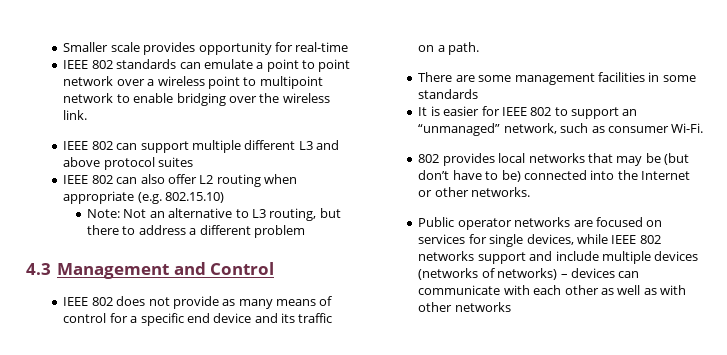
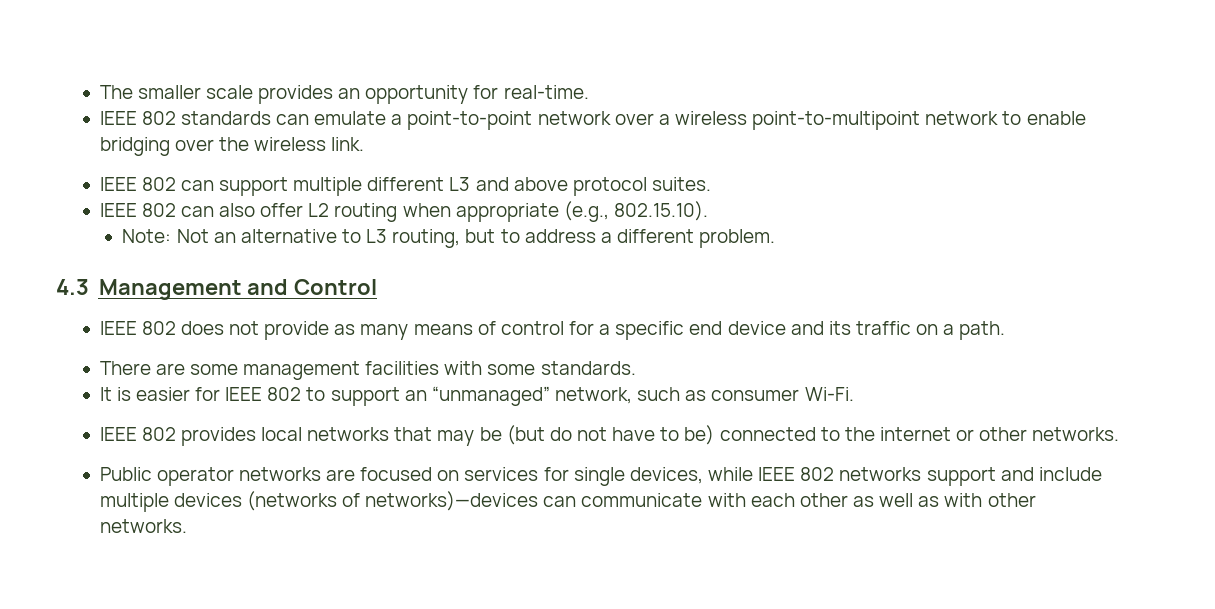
[63,42,109,52] Smaller -> [99,85,201,99] The smaller
(196, 48) none -> [338,88,361,99] an
[295,42,349,52] real-time -> [503,85,589,99] real-time.
[266,59,351,72] point to point -> [407,111,533,130] point-to-point
[207,76,323,89] point to multipoint -> [752,111,921,130] point-to-multipoint
[158,157,194,167] suites -> [651,177,711,191] suites.
[137,192,225,204] (e.g. 802.15.10) -> [563,201,708,222] (e.g., 802.15.10).
[87,225,120,235] there -> (496, 236) none
[253,225,305,238] problem -> [699,229,776,248] problem.
[648,72,696,82] [418,89,479,99] in some standards -> [444,361,636,375] with some standards.
(704, 128) none -> [99,427,137,441] IEEE
[418,170,450,180] don’t -> [549,427,607,441] do not
[590,170,691,180] into the Internet -> [820,427,951,441] to the internet
[497,268,615,280] networks) – devices -> [365,491,539,511] networks)—devices
[454,302,511,312] networks -> [99,519,187,533] networks.

